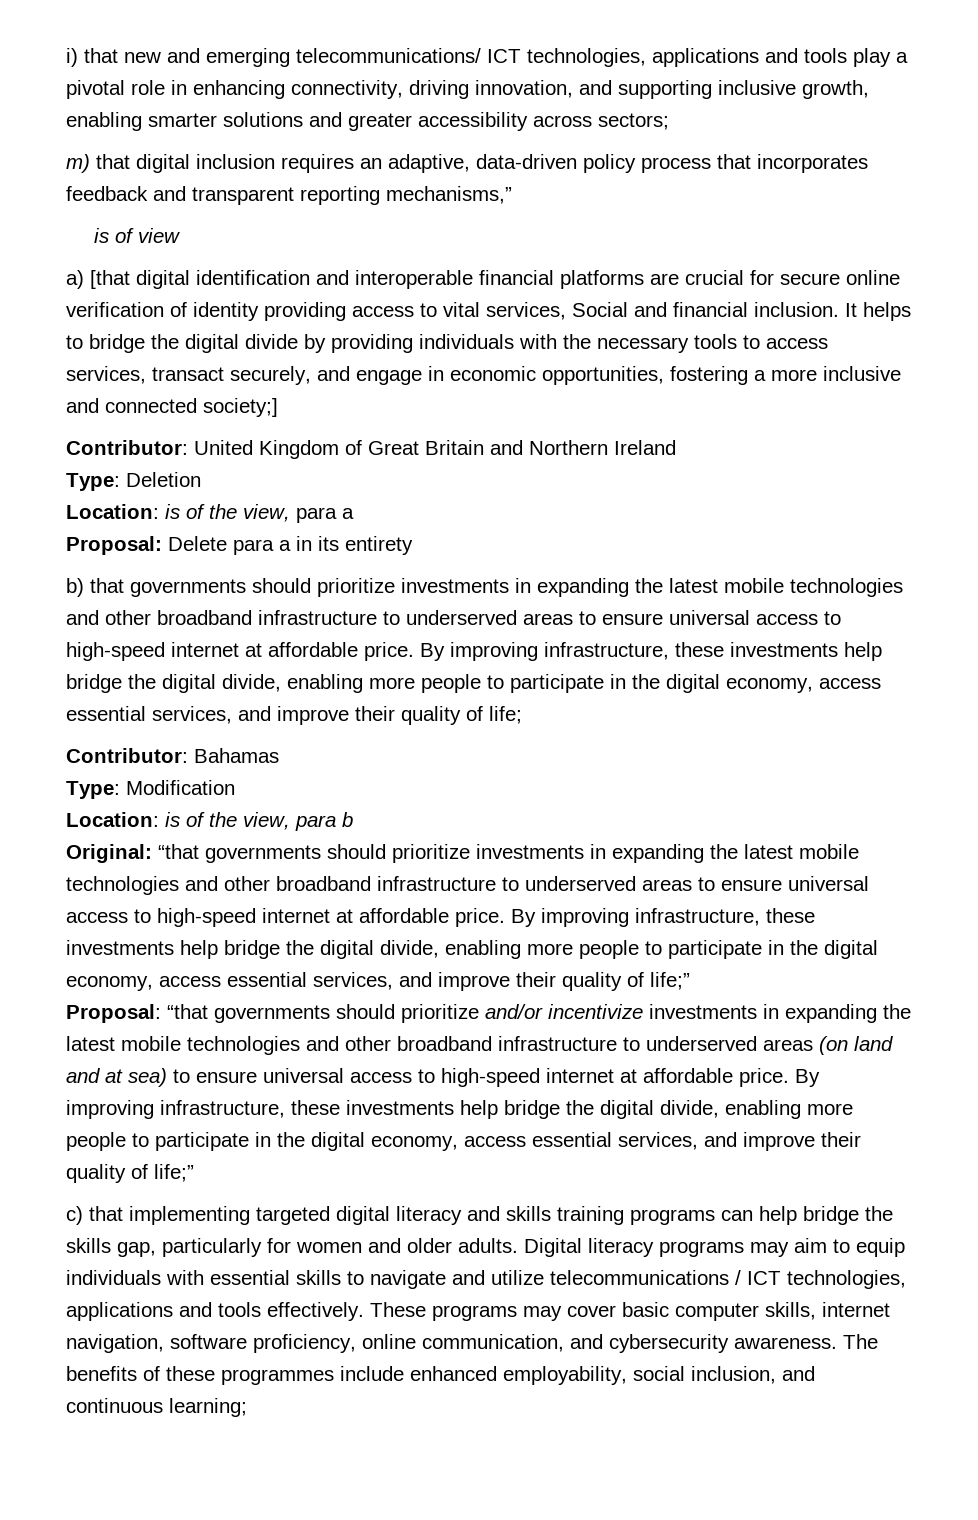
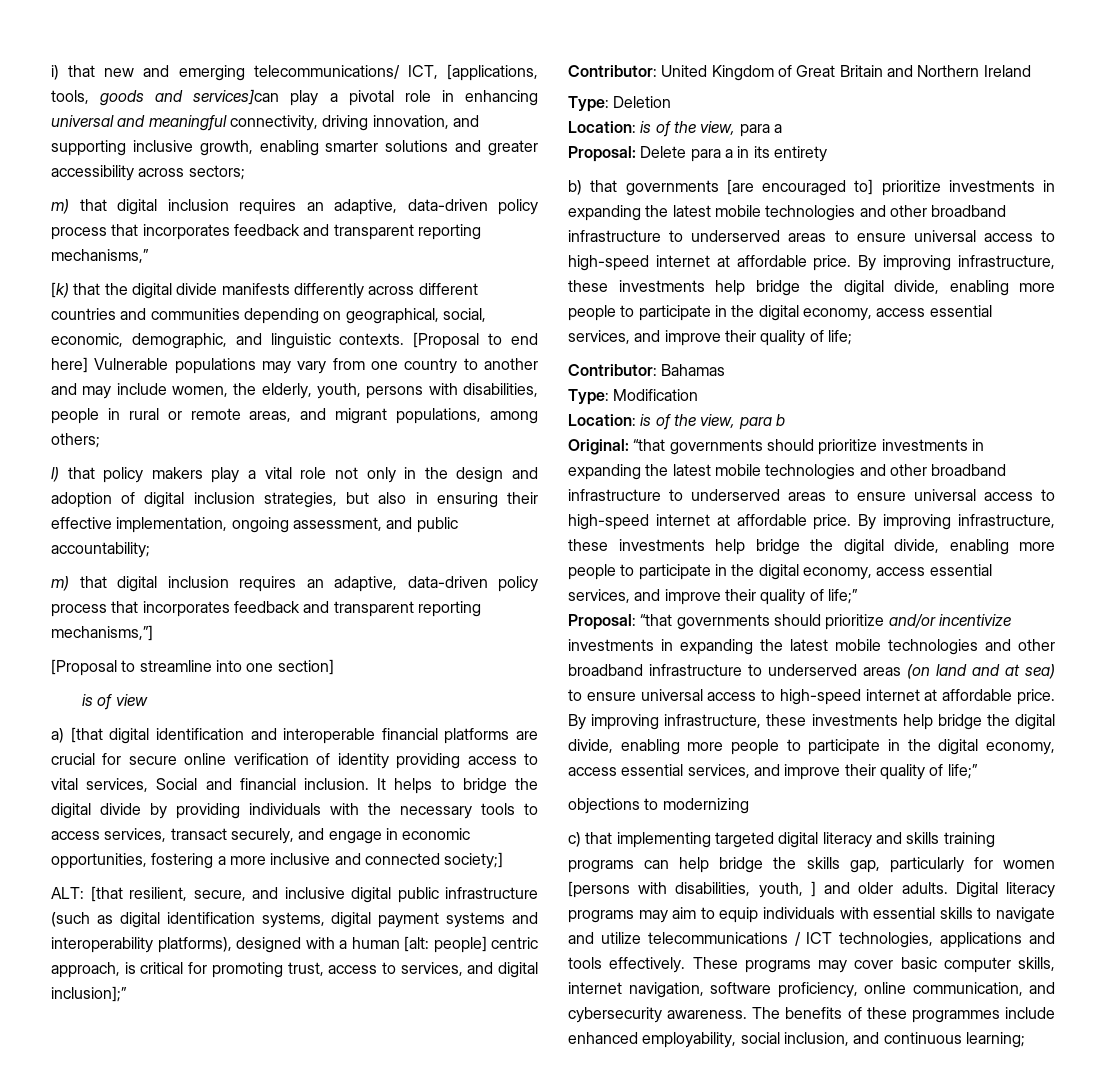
[487,48,847,67] ICT technologies, applications and tools -> [407,64,538,81] [51,89,280,106] ICT, [applications, tools, goods and services]can
(285, 89) none -> [51,115,227,131] universal and meaningful
(512, 195) none -> [51,282,478,299] [51,308,486,324] [51,332,539,349] [51,357,538,374] [51,383,538,399] [51,408,538,424] [51,433,100,448] [51,467,539,483] [51,492,538,508] [51,517,458,533] [51,542,150,558] [51,576,538,592] [51,601,481,617] [51,625,153,641] [51,659,334,676] // [k) that the digital divide manifests differently across different countries and communities depending on geographical, social, economic, demographic, and linguistic contexts. [Proposal to end here] Vulnerable populations may vary from one country to another and may include women, the elderly, youth, persons with disabilities, people in rural or remote areas, and migrant populations, among others; // l) that policy makers play a vital role not only in the design and adoption of digital inclusion strategies, but also in ensuring their effective implementation, ongoing assessment, and public accountability; // m) that digital inclusion requires an adaptive, data-driven policy process that incorporates feedback and transparent reporting mechanisms,”] // [Proposal to streamline into one section]
(278, 407) none -> [51,886,538,903] [51,912,538,928] [51,936,538,953] [51,962,538,978] [51,986,127,1002] // ALT: [that resilient, secure, and inclusive digital public infrastructure (such as digital identification systems, digital payment systems and interoperability platforms), designed with a human [alt: people] centric approach, is critical for promoting trust, access to services, and digital inclusion];”
[252,578,311,593] should -> [726,179,874,196] [are encouraged to]
(194, 1173) none -> [568,798,749,814] // objections to modernizing
(362, 1247) none -> [568,881,816,898] [persons with disabilities, youth, ]

